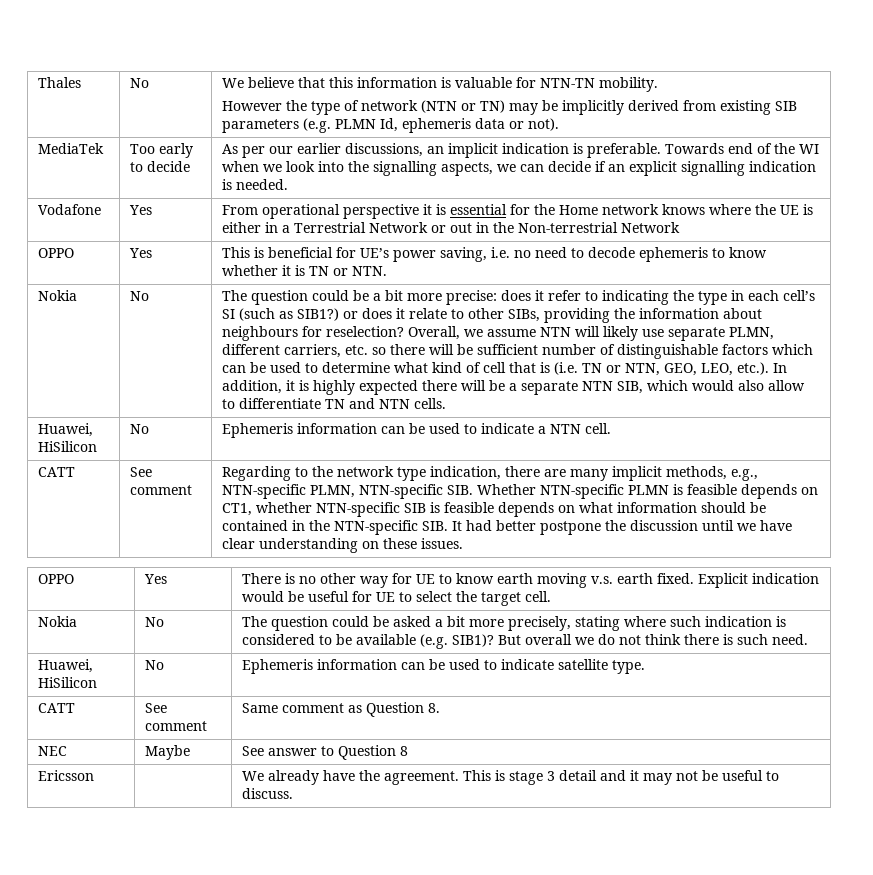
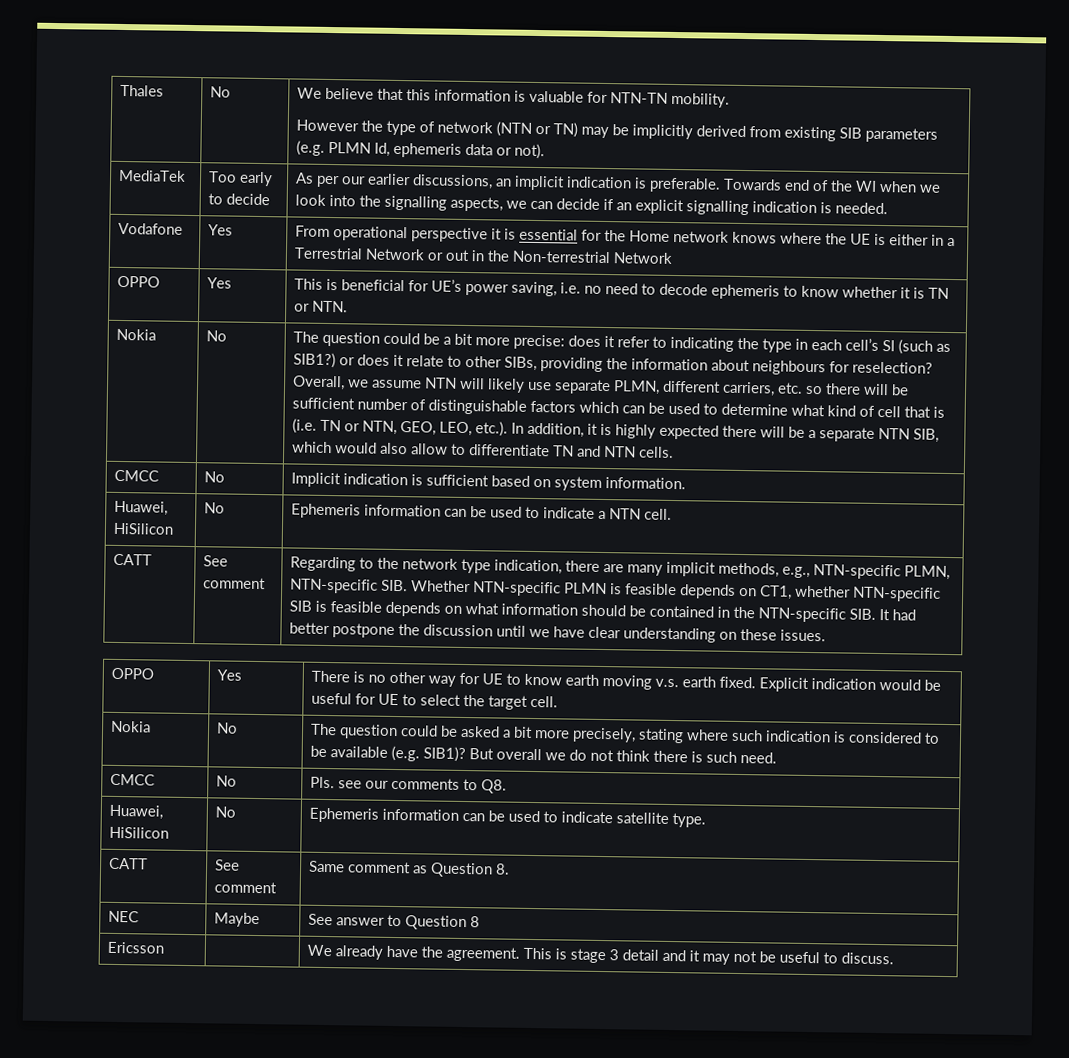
(447, 403) none -> [113,469,159,482] [203,471,225,483] [290,472,686,491] // CMCC | No | Implicit indication is sufficient based on system information.
(809, 639) none -> [109,773,155,786] [215,775,237,787] [309,776,507,794] // CMCC | No | Pls. see our comments to Q8.

